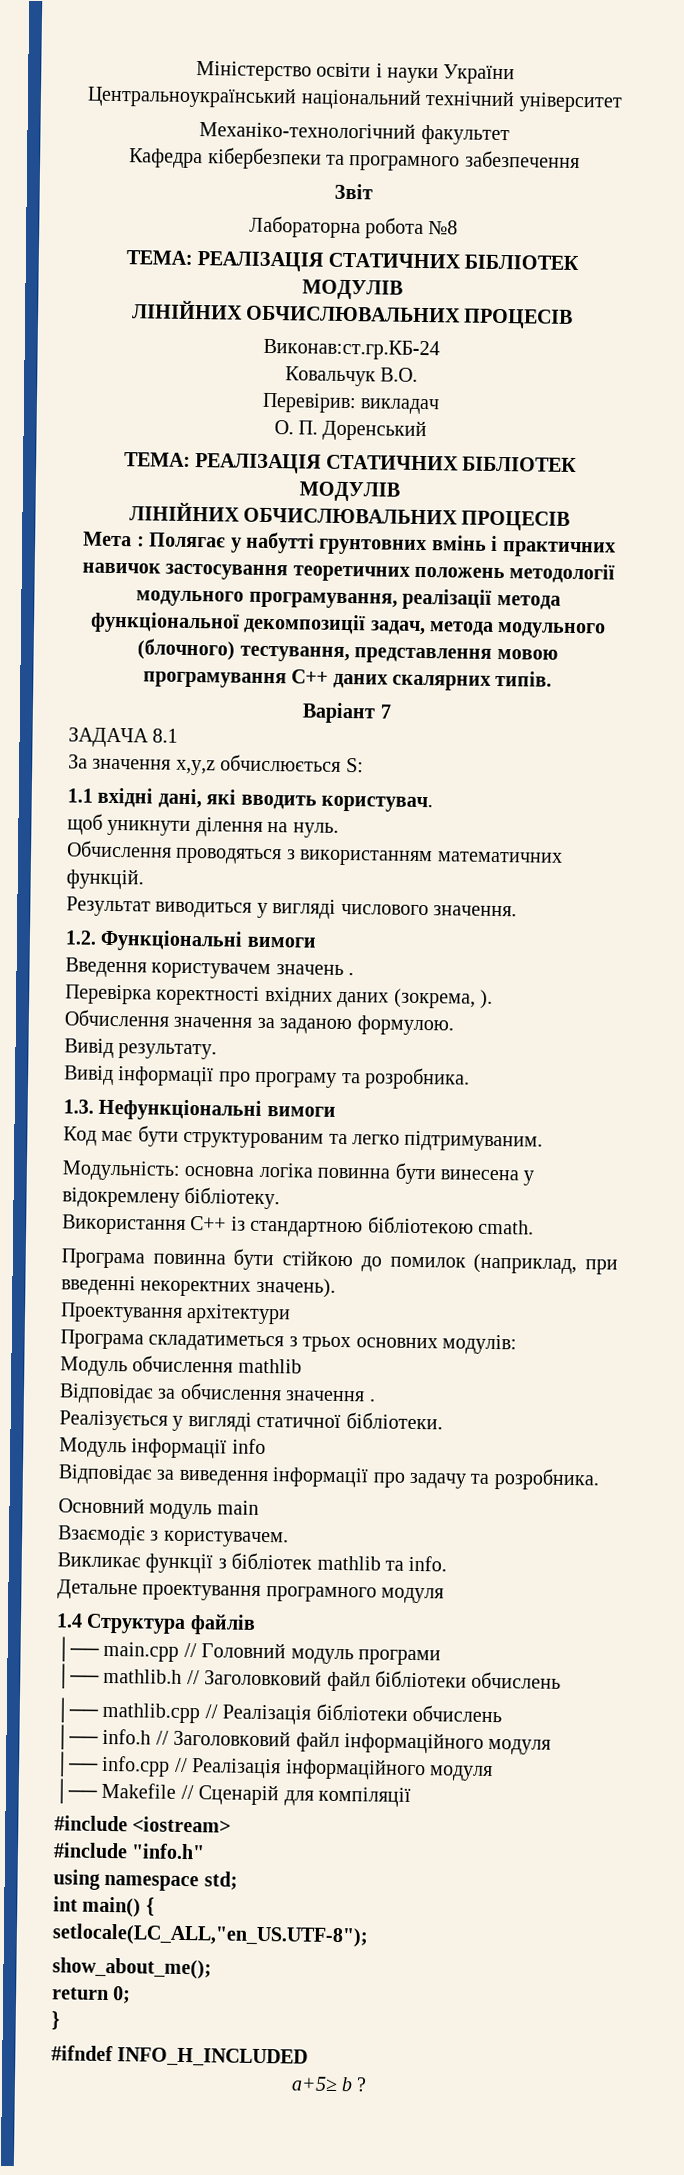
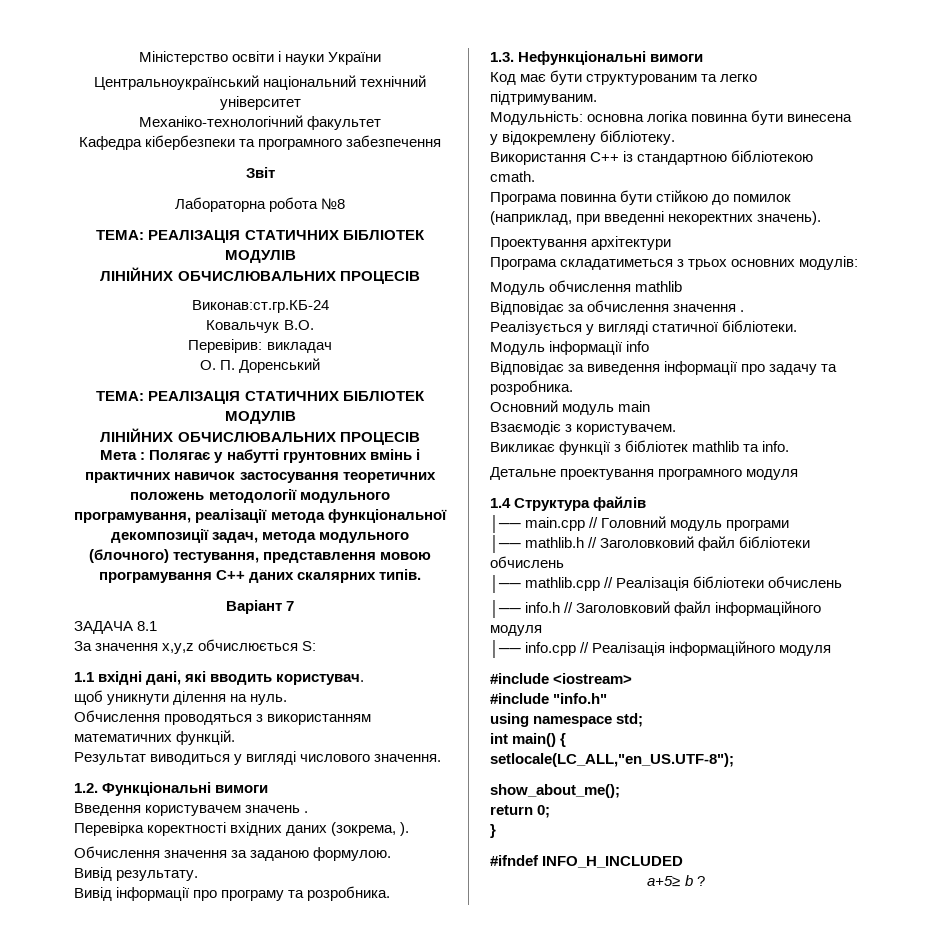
[54,1778,411,1807] // │── Makefile // Сценарій для компіляції -> (832, 650) none

